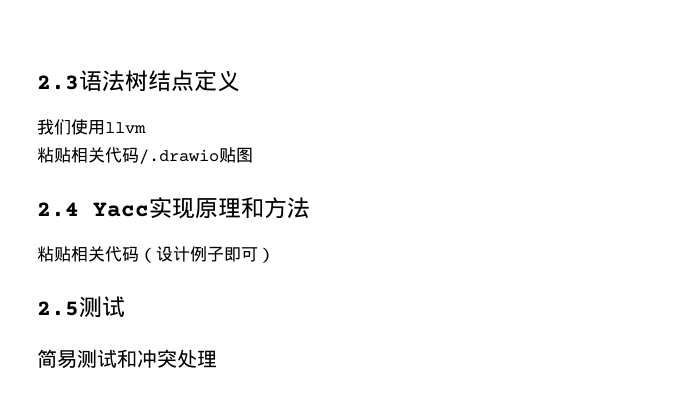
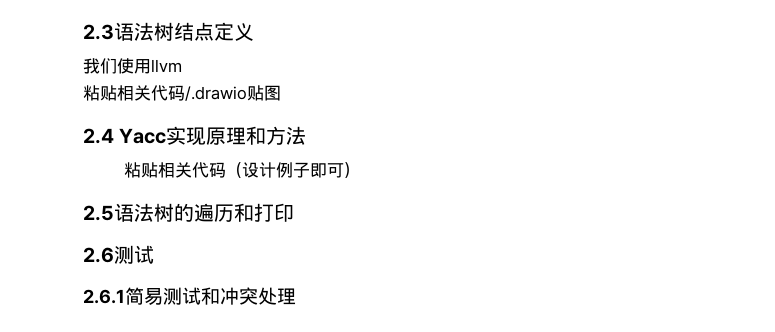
(79, 308) none -> [114,203,294,222] [83,247,114,263] 语法树的遍历和打印 // 2.6
(125, 307) none -> [83,289,125,304] 2.6.1

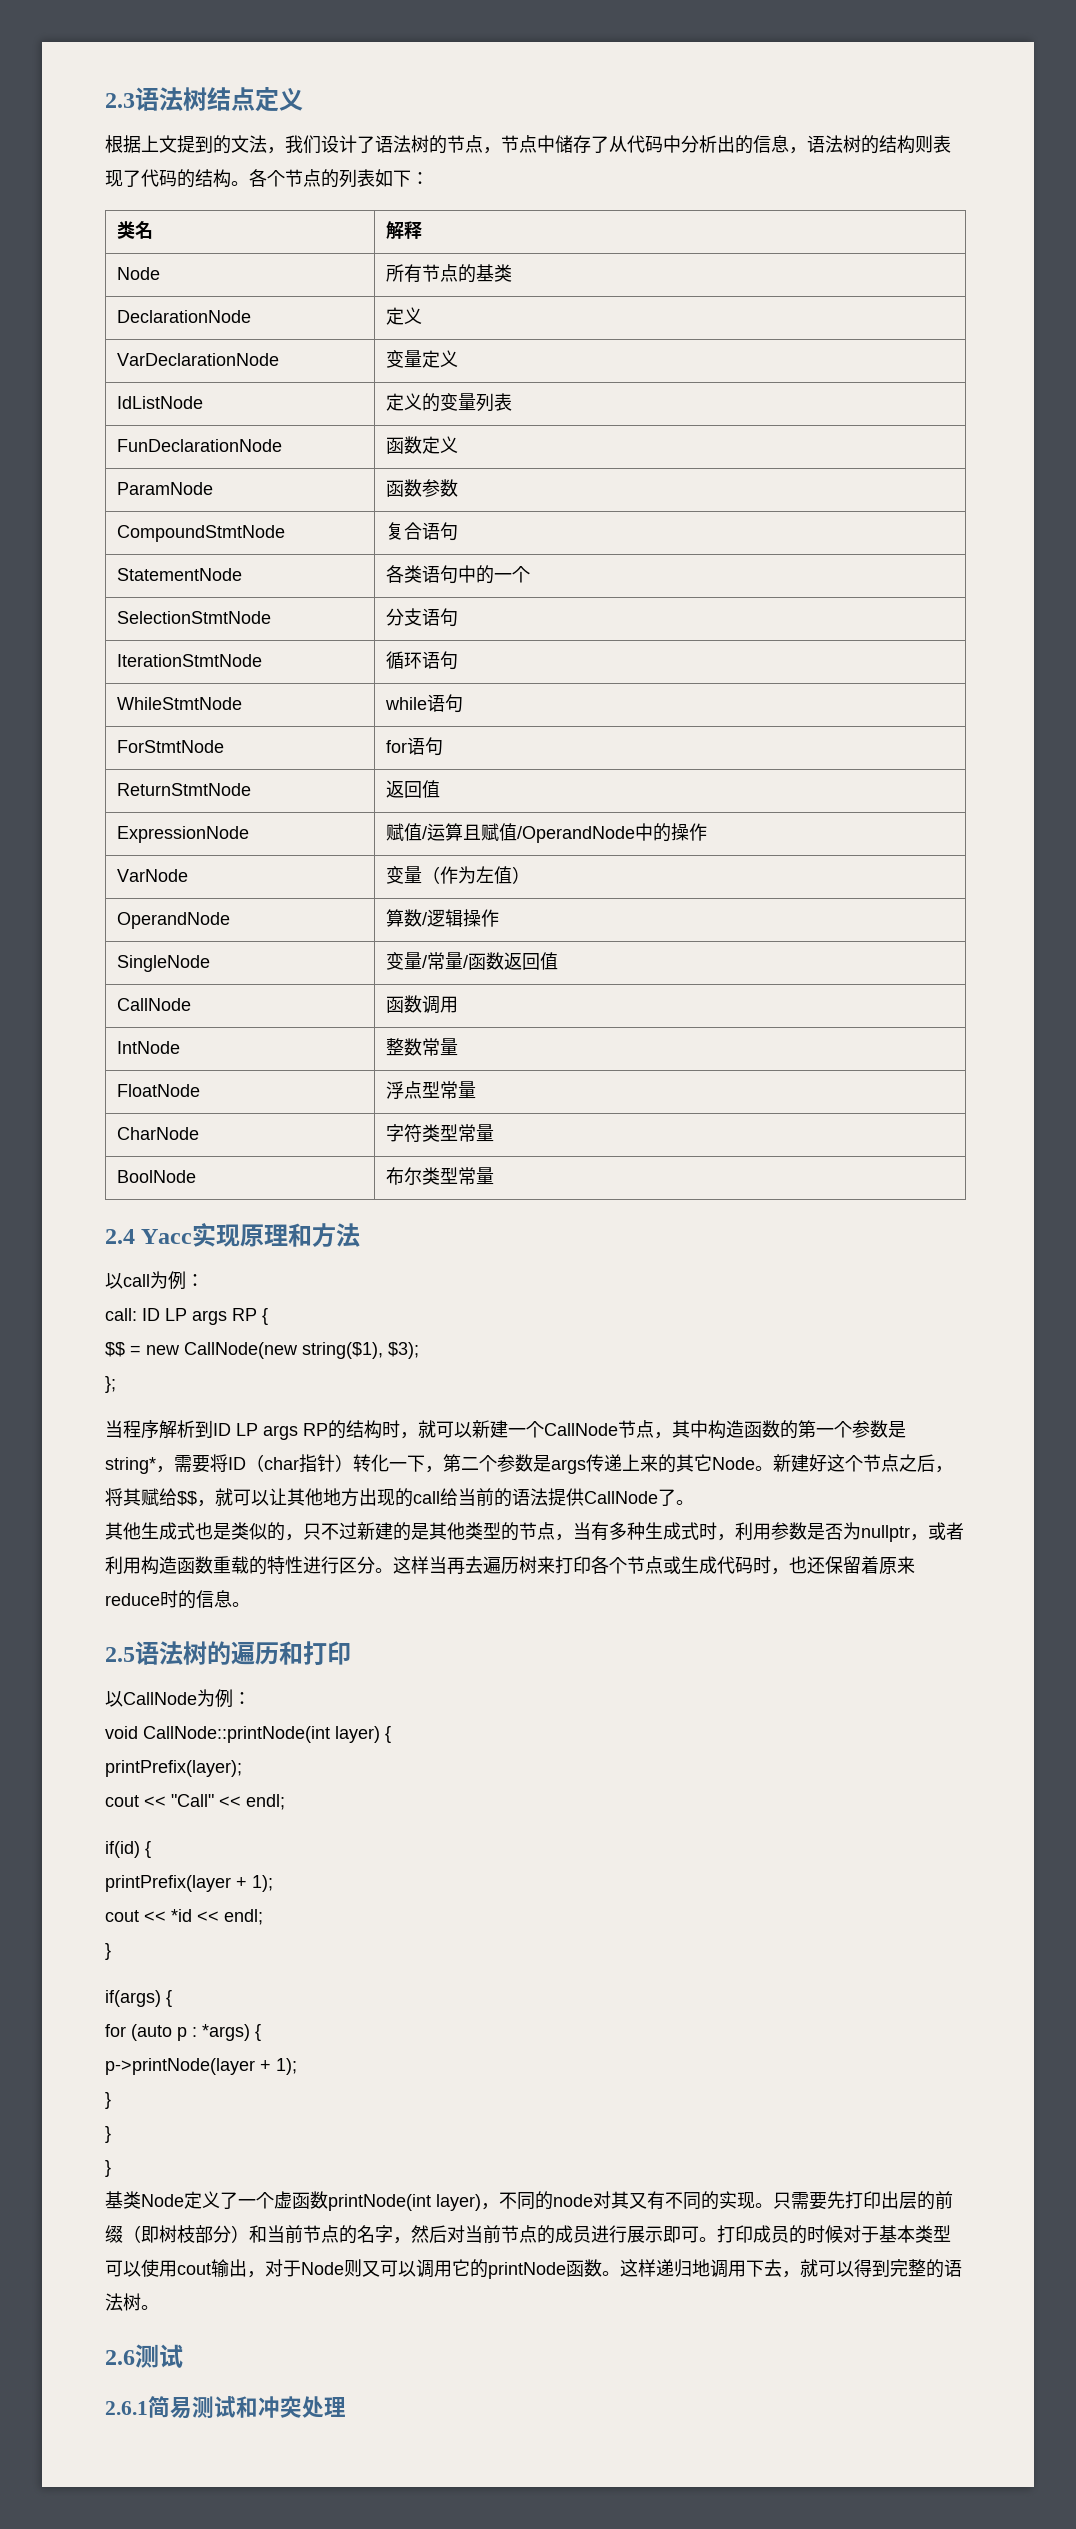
[83,58,182,74] [83,85,281,101] 我们使用llvm // 粘贴相关代码/.drawio贴图 -> [105,135,951,154] [105,169,429,188] [116,221,153,239] [385,221,422,239] [116,267,160,280] [385,264,512,283] [116,310,251,323] [385,307,422,325] [116,353,279,366] [385,350,458,368] [116,396,203,409] [385,393,512,412] [116,439,282,452] [385,436,458,454] [116,482,213,495] [385,479,458,497] [116,525,285,542] [385,522,458,541] [116,568,242,581] [385,565,530,584] [116,611,271,624] [385,608,458,627] [116,654,262,667] [385,651,458,670] [116,697,242,710] [384,694,463,713] [116,740,224,753] [385,737,443,756] [116,783,251,796] [385,780,440,798] [116,826,249,843] [385,823,707,843] [116,869,188,882] [385,866,530,884] [116,912,230,929] [385,909,499,927] [116,955,210,972] [385,952,558,970] [116,998,191,1011] [385,995,458,1014] [116,1041,180,1054] [385,1038,458,1056] [116,1084,200,1097] [385,1081,476,1099] [116,1127,199,1140] [385,1124,494,1143] [116,1170,196,1183] [385,1167,494,1185] 根据上文提到的文法，我们设计了语法树的节点，节点中储存了从代码中分析出的信息，语法树的结构则表现了代码的结构。各个节点的列表如下： // 类名 | 解释 // Node | 所有节点的基类 // DeclarationNode | 定义 // VarDeclarationNode | 变量定义 // IdListNode | 定义的变量列表 // FunDeclarationNode | 函数定义 // ParamNode | 函数参数 // CompoundStmtNode | 复合语句 // StatementNode | 各类语句中的一个 // SelectionStmtNode | 分支语句 // IterationStmtNode | 循环语句 // WhileStmtNode | while语句 // ForStmtNode | for语句 // ReturnStmtNode | 返回值 // ExpressionNode | 赋值/运算且赋值/OperandNode中的操作 // VarNode | 变量（作为左值） // OperandNode | 算数/逻辑操作 // SingleNode | 变量/常量/函数返回值 // CallNode | 函数调用 // IntNode | 整数常量 // FloatNode | 浮点型常量 // CharNode | 字符类型常量 // BoolNode | 布尔类型常量
[124,162,361,178] 粘贴相关代码（设计例子即可） -> [105,1271,204,1290] [105,1308,268,1325] [105,1342,419,1359] [105,1376,116,1393] [105,1420,906,1440] [105,1454,953,1474] [105,1488,694,1507] [105,1522,964,1542] [105,1556,915,1575] [105,1590,250,1609] 以call为例： // call: ID LP args RP { // $$ = new CallNode(new string($1), $3); // }; // 当程序解析到ID LP args RP的结构时，就可以新建一个CallNode节点，其中构造函数的第一个参数是string*，需要将ID（char指针）转化一下，第二个参数是args传递上来的其它Node。新建好这个节点之后，将其赋给$$，就可以让其他地方出现的call给当前的语法提供CallNode了。 // 其他生成式也是类似的，只不过新建的是其他类型的节点，当有多种生成式时，利用参数是否为nullptr，或者利用构造函数重载的特性进行区分。这样当再去遍历树来打印各个节点或生成代码时，也还保留着原来reduce时的信息。
(294, 212) none -> [105,1689,251,1708] [105,1726,391,1743] [105,1760,242,1777] [105,1794,285,1810] [105,1841,151,1858] [105,1875,273,1892] [105,1909,263,1925] [105,1943,111,1960] [105,1990,172,2007] [105,2024,261,2041] [105,2058,297,2075] [105,2092,111,2109] [105,2126,111,2143] [105,2160,111,2177] [105,2191,953,2211] [105,2225,951,2244] [105,2259,962,2279] [105,2293,159,2311] // 以CallNode为例： // void CallNode::printNode(int layer) { // printPrefix(layer); // cout << "Call" << endl; // if(id) { // printPrefix(layer + 1); // cout << *id << endl; // } // if(args) { // for (auto p : *args) { // p->printNode(layer + 1); // } // } // } // 基类Node定义了一个虚函数printNode(int layer)，不同的node对其又有不同的实现。只需要先打印出层的前缀（即树枝部分）和当前节点的名字，然后对当前节点的成员进行展示即可。打印成员的时候对于基本类型可以使用cout输出，对于Node则又可以调用它的printNode函数。这样递归地调用下去，就可以得到完整的语法树。

